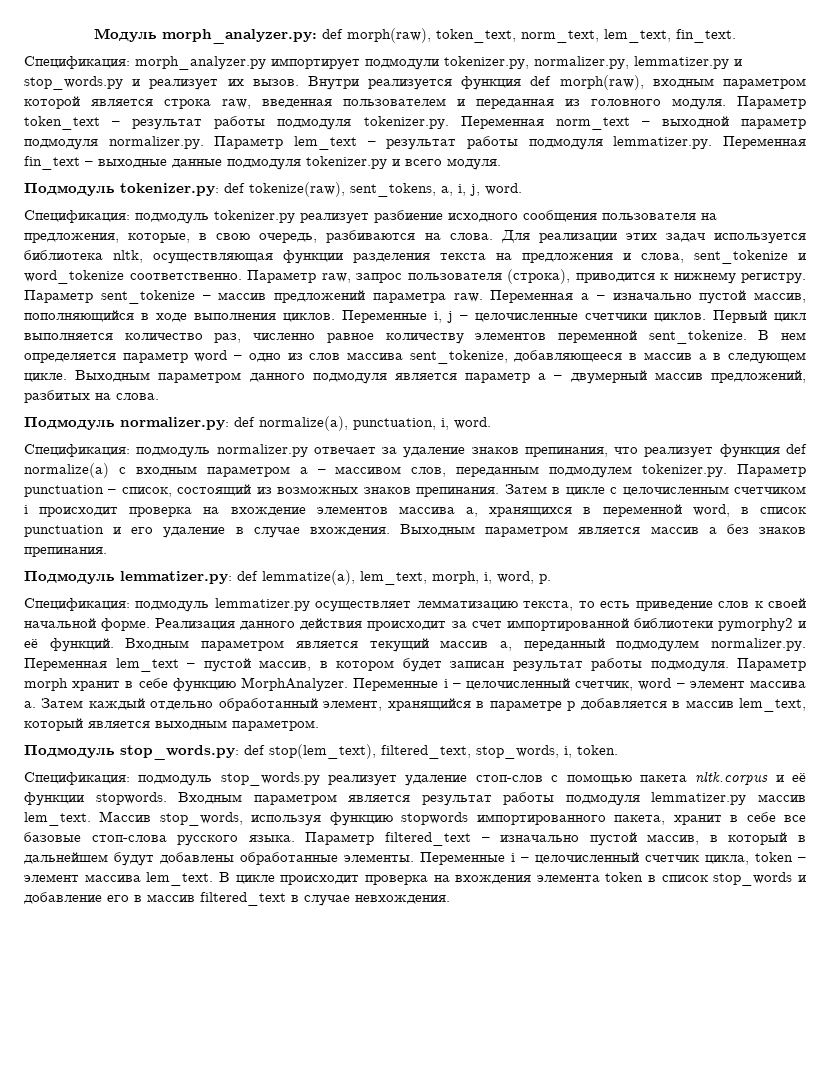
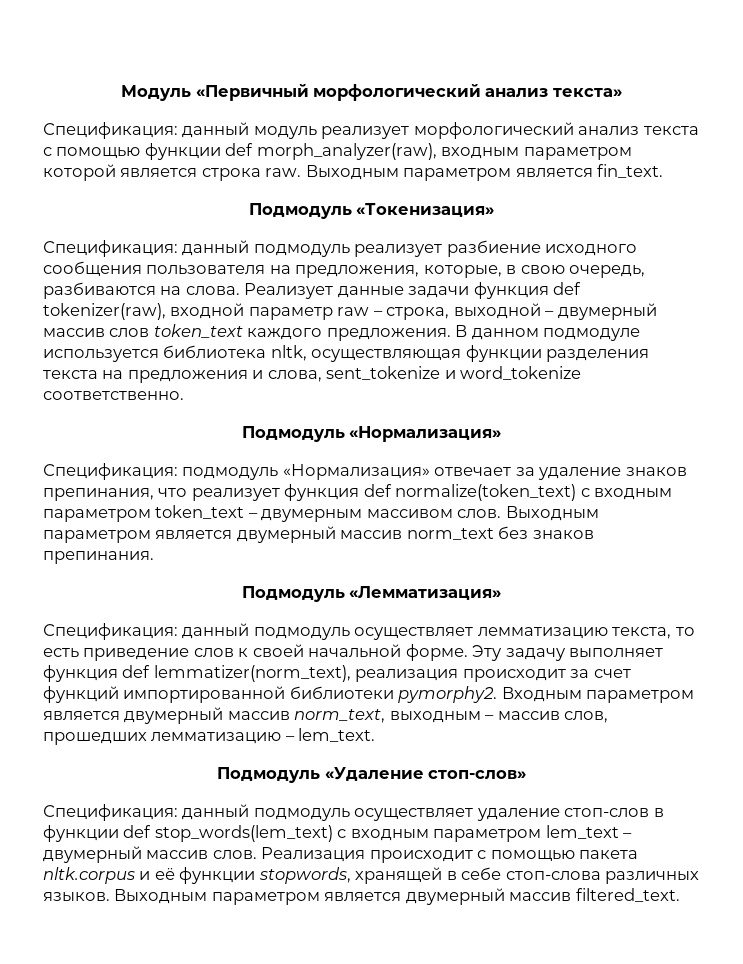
[162,28,736,44] [24,56,742,70] [24,75,644,90] morph_analyzer.py: def morph(raw), token_text, norm_text, lem_text, fin_text. // Спецификация: morph_analyzer.py импортирует подмодули tokenizer.py, normalizer.py, lemmatizer.py и stop_words.py и реализует их вызов. Внутри реализуется функция def morph(raw), -> [195,84,622,101] [43,122,699,139] [43,143,437,160] «Первичный морфологический анализ текста» // Спецификация: данный модуль реализует морфологический анализ текста с помощью функции def morph_analyzer(raw),
[222,96,806,110] [24,116,807,130] [24,136,806,150] [24,156,501,170] [24,182,522,197] [24,210,295,224] raw, введенная пользователем и переданная из головного модуля. Параметр token_text – результат работы подмодуля tokenizer.py. Переменная norm_text – выходной параметр подмодуля normalizer.py. Параметр lem_text – результат работы подмодуля lemmatizer.py. Переменная fin_text – выходные данные подмодуля tokenizer.py и всего модуля. // Подмодуль tokenizer.py: def tokenize(raw), sent_tokens, a, i, j, word. // Спецификация: подмодуль tokenizer.py -> [265,164,664,181] [248,203,495,219] [43,240,350,257] raw. Выходным параметром является fin_text. // Подмодуль «Токенизация» // Спецификация: данный подмодуль
[500,230,705,243] Для реализации этих задач -> [244,282,582,299] [43,303,657,320] [43,324,641,341] Реализует данные задачи функция def tokenizer(raw), входной параметр raw – строка, выходной – двумерный массив слов token_text каждого предложения. В данном подмодуле
[247,269,806,284] [24,290,806,304] [24,310,806,323] [24,330,807,344] [24,350,806,364] [24,370,806,384] [24,390,159,403] [24,416,491,431] [24,444,308,458] Параметр raw, запрос пользователя (строка), приводится к нижнему регистру. Параметр sent_tokenize – массив предложений параметра raw. Переменная a – изначально пустой массив, пополняющийся в ходе выполнения циклов. Переменные i, j – целочисленные счетчики циклов. Первый цикл выполняется количество раз, численно равное количеству элементов переменной sent_tokenize. В нем определяется параметр word – одно из слов массива sent_tokenize, добавляющееся в массив a в следующем цикле. Выходным параметром данного подмодуля является параметр a – двумерный массив предложений, разбитых на слова. // Подмодуль normalizer.py: def normalize(a), punctuation, i, word. // Спецификация: подмодуль normalizer.py -> [241,426,502,442] [43,463,430,480] // Подмодуль «Нормализация» // Спецификация: подмодуль «Нормализация»
[24,463,807,478] [24,484,806,497] [24,504,808,517] [24,524,807,538] [24,547,107,557] [24,570,551,585] [24,598,310,612] normalize(a) с входным параметром a – массивом слов, переданным подмодулем tokenizer.py. Параметр punctuation – список, состоящий из возможных знаков препинания. Затем в цикле с целочисленным счетчиком i происходит проверка на вхождение элементов массива a, хранящихся в переменной word, в список punctuation и его удаление в случае вхождения. Выходным параметром является массив a без знаков препинания. // Подмодуль lemmatizer.py: def lemmatize(a), lem_text, morph, i, word, p. // Спецификация: подмодуль lemmatizer.py -> [395,484,673,501] [43,505,599,522] [43,526,594,543] [43,551,154,564] [241,586,502,602] [43,623,350,640] normalize(token_text) с входным параметром token_text – двумерным массивом слов. Выходным параметром является двумерный массив norm_text без знаков препинания. // Подмодуль «Лемматизация» // Спецификация: данный подмодуль
[155,618,363,630] Реализация данного действия -> [472,645,664,661] [43,665,459,682] Эту задачу выполняет функция def lemmatizer(norm_text), реализация
(502, 624) none -> [43,686,119,703] функций
[717,618,806,631] [24,638,806,652] [24,658,806,672] [24,677,806,692] [24,698,806,712] [24,718,319,731] [24,744,618,760] [24,772,543,786] pymorphy2 и её функций. Входным параметром является текущий массив a, переданный подмодулем normalizer.py. Переменная lem_text – пустой массив, в котором будет записан результат работы подмодуля. Параметр morph хранит в себе функцию MorphAnalyzer. Переменные i – целочисленный счетчик, word – элемент массива a. Затем каждый отдельно обработанный элемент, хранящийся в параметре p добавляется в массив lem_text, который является выходным параметром. // Подмодуль stop_words.py: def stop(lem_text), filtered_text, stop_words, i, token. // Спецификация: подмодуль stop_words.py реализует удаление стоп-слов -> [398,686,695,703] [43,707,609,724] [43,728,376,745] [217,767,526,783] [43,804,664,821] [43,825,633,842] [43,846,473,863] pymorphy2. Входным параметром является двумерный массив norm_text, выходным – массив слов, прошедших лемматизацию – lem_text. // Подмодуль «Удаление стоп-слов» // Спецификация: данный подмодуль осуществляет удаление стоп-слов в функции def stop_words(lem_text) с входным параметром lem_text – двумерный массив слов. Реализация происходит
[95,792,806,806] [24,811,807,826] [24,832,807,846] [24,852,806,866] [24,872,806,886] [24,892,450,906] stopwords. Входным параметром является результат работы подмодуля lemmatizer.py массив lem_text. Массив stop_words, используя функцию stopwords импортированного пакета, хранит в себе все базовые стоп-слова русского языка. Параметр filtered_text – изначально пустой массив, в который в дальнейшем будут добавлены обработанные элементы. Переменные i – целочисленный счетчик цикла, token – элемент массива lem_text. В цикле происходит проверка на вхождения элемента token в список stop_words и добавление его в массив filtered_text в случае невхождения. -> [258,867,700,884] [43,888,680,905] stopwords, хранящей в себе стоп-слова различных языков. Выходным параметром является двумерный массив filtered_text.

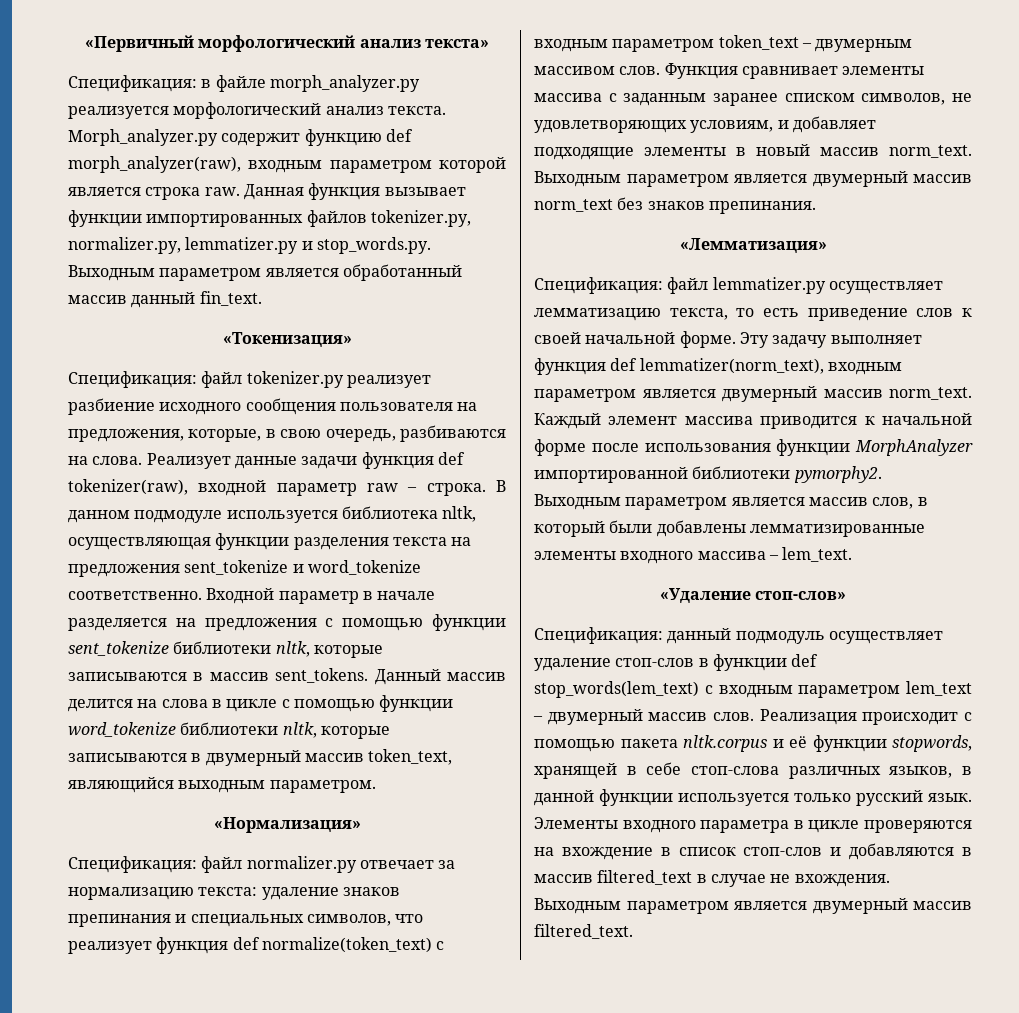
[121,85,192,101] Модуль -> (85, 43) none
[182,122,699,139] [43,143,221,160] данный модуль реализует морфологический анализ текста с помощью функции -> [201,75,420,92] [68,102,446,119] [68,129,382,146] в файле morph_analyzer.py реализуется морфологический анализ текста. Morph_analyzer.py содержит функцию
[305,165,593,181] Выходным параметром является -> [243,183,466,200] [68,210,471,227] [68,237,431,254] [68,264,462,281] [68,292,196,308] Данная функция вызывает функции импортированных файлов tokenizer.py, normalizer.py, lemmatizer.py и stop_words.py. Выходным параметром является обработанный массив данный
[248,203,352,219] Подмодуль -> (262, 298) none
[182,240,350,257] данный подмодуль -> [201,371,344,388] файл tokenizer.py
[386,303,657,320] [43,324,451,341] строка, выходной – двумерный массив слов token_text каждого предложения. -> [426,483,486,496] строка.
[252,370,322,382] и слова, -> (180, 570) none
[241,426,502,442] [43,463,687,480] [43,488,154,501] // Подмодуль «Нормализация» // Спецификация: подмодуль «Нормализация» отвечает за удаление знаков препинания, -> [206,588,436,604] [68,614,507,631] [68,641,383,658] [68,668,507,685] [68,695,454,712] [68,722,390,739] [68,749,453,766] [68,777,376,793] [213,817,361,833] [68,856,456,873] [68,887,400,900] [68,914,391,927] Входной параметр в начале разделяется на предложения с помощью функции sent_tokenize библиотеки nltk, которые записываются в массив sent_tokens. Данный массив делится на слова в цикле с помощью функции word_tokenize библиотеки nltk, которые записываются в двумерный массив token_text, являющийся выходным параметром. // «Нормализация» // Спецификация: файл normalizer.py отвечает за нормализацию текста: удаление знаков препинания и специальных символов,
(502, 513) none -> [664,63,925,79] [534,93,973,106] [534,116,876,133] [534,144,972,160] Функция сравнивает элементы массива с заданным заранее списком символов, не удовлетворяющих условиям, и добавляет подходящие элементы в новый массив norm_text.
[241,586,345,602] Подмодуль -> (816, 207) none
[182,623,350,640] данный подмодуль -> [667,277,826,294] файл lemmatizer.py
[355,669,631,682] [43,686,695,703] [43,707,609,724] [43,732,282,745] реализация происходит за счет функций импортированной библиотеки pymorphy2. Входным параметром является двумерный массив norm_text, выходным – массив слов, прошедших лемматизацию -> [827,362,902,375] [534,386,972,402] [534,413,973,429] [534,439,973,456] [534,466,882,483] [534,494,928,510] [534,520,925,537] [534,551,766,564] входным параметром является двумерный массив norm_text. Каждый элемент массива приводится к начальной форме после использования функции MorphAnalyzer импортированной библиотеки pymorphy2. Выходным параметром является массив слов, в который были добавлены лемматизированные элементы входного массива
[217,767,321,783] Подмодуль -> (853, 554) none
[43,892,110,902] языков. -> [889,766,973,778] [534,789,972,806] [534,817,972,833] [534,843,972,860] [534,870,890,887] языков, в данной функции используется только русский язык. Элементы входного параметра в цикле проверяются на вхождение в список стоп-слов и добавляются в массив filtered_text в случае не вхождения.

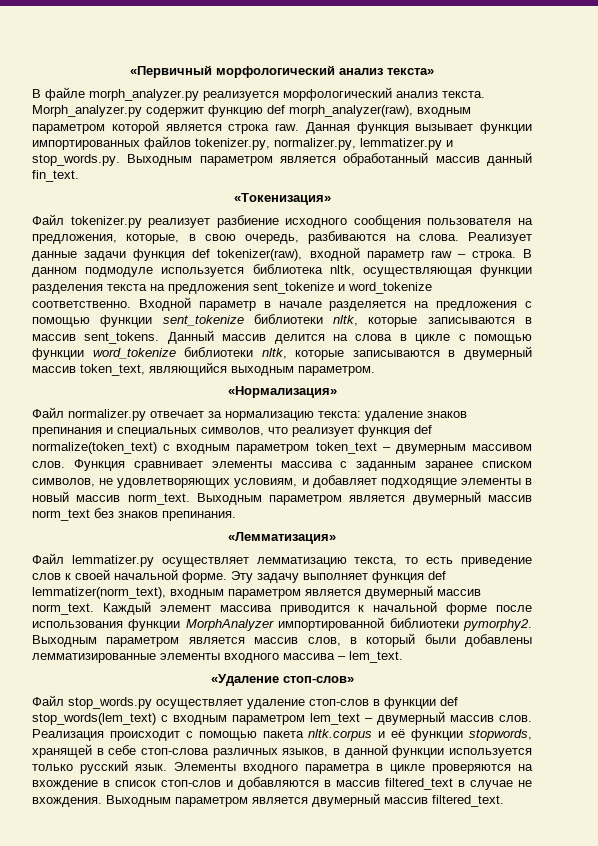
[68,75,212,92] Спецификация: в -> [32,89,41,98] В
[68,371,243,388] Спецификация: файл -> [32,214,64,225] Файл
[68,856,243,873] Спецификация: файл -> [32,407,64,418] Файл
[534,277,709,294] Спецификация: файл -> [32,553,64,564] Файл
[534,627,825,644] Спецификация: данный подмодуль -> [32,695,152,709] Файл stop_words.py

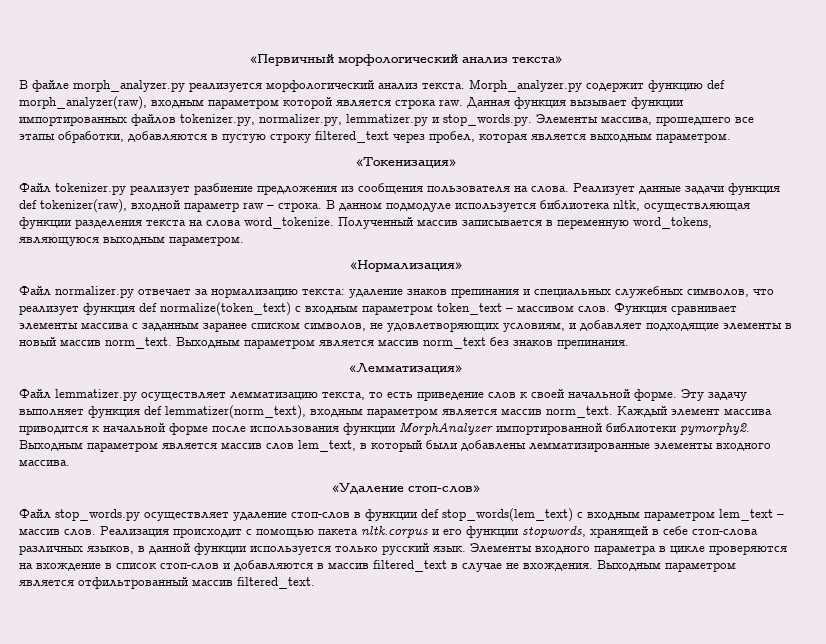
[127,152,532,166] [32,170,79,182] Выходным параметром является обработанный массив данный fin_text. -> [536,114,754,126] [19,131,731,143] Элементы массива, прошедшего все этапы обработки, добавляются в пустую строку filtered_text через пробел, которая является выходным параметром.
[285,218,348,228] исходного -> [257,185,354,195] предложения из
[32,231,411,244] предложения, которые, в свою очередь, разбиваются на -> (528, 189) none
[168,282,432,294] [32,297,532,311] [32,314,532,327] [32,330,532,344] [32,346,532,360] [32,362,227,376] предложения sent_tokenize и word_tokenize соответственно. Входной параметр в начале разделяется на предложения с помощью функции sent_tokenize библиотеки nltk, которые записываются в массив sent_tokens. Данный массив делится на слова в цикле с помощью функции word_tokenize библиотеки nltk, которые записываются в двумерный массив token_text, являющийся -> [206,217,712,229] [19,237,99,246] слова word_tokenize. Полученный массив записывается в переменную word_tokens, являющуюся
(197, 432) none -> [615,286,683,298] служебных
[395,444,466,454] двумерным -> (513, 310) none
[412,491,481,505] двумерный -> (374, 343) none
[365,585,433,599] двумерный -> (497, 412) none
[307,637,341,646] слов, -> [266,440,356,452] слов lem_text,
[283,651,403,663] массива – lem_text. -> [19,459,70,466] массива.
[377,711,445,725] двумерный -> (784, 516) none
[391,729,406,738] её -> [443,529,462,535] его
[312,793,380,807] двумерный -> [78,577,188,589] отфильтрованный

